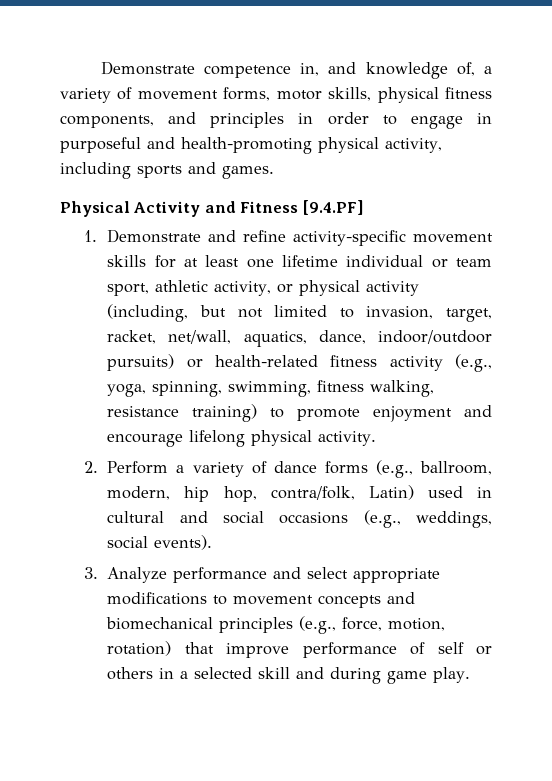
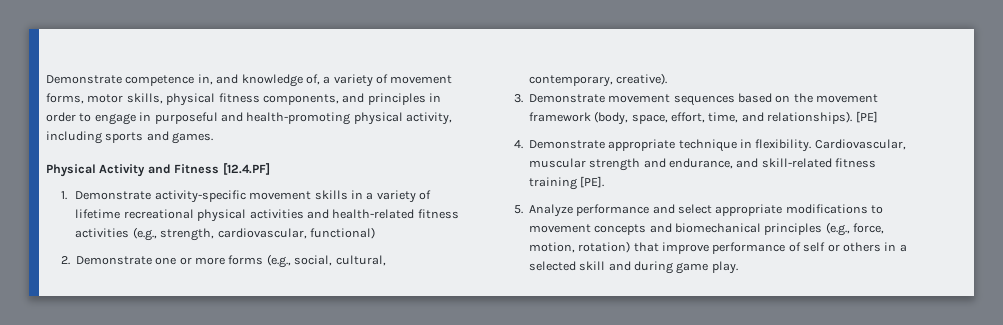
[302,200,364,215] [9.4.PF] -> [222,163,270,175] [12.4.PF]
[208,230,287,242] and refine -> (152, 195) none
[154,255,492,268] [107,280,420,296] [107,304,493,322] [107,330,492,347] [107,354,492,372] [107,380,435,397] [107,404,493,422] [107,430,377,447] [83,460,493,478] [107,485,493,502] [107,510,492,528] [107,535,213,550] [83,567,98,579] for at least one lifetime individual or team sport, athletic activity, or physical activity (including, but not limited to invasion, target, racket, net/wall, aquatics, dance, indoor/outdoor pursuits) or health-related fitness activity (e.g., yoga, spinning, swimming, fitness walking, resistance training) to promote enjoyment and encourage lifelong physical activity. // 2. Perform a variety of dance forms (e.g., ballroom, modern, hip hop, contra/folk, Latin) used in cultural and social occasions (e.g., weddings, social events). // 3. -> [350,190,432,203] [75,209,459,222] [75,227,375,241] [60,254,386,268] [528,73,668,87] [513,93,879,106] [528,111,878,125] [513,139,906,152] [528,158,877,171] [528,176,605,190] [513,205,523,214] in a variety of lifetime recreational physical activities and health-related fitness activities (e.g., strength, cardiovascular, functional) // 2. Demonstrate one or more forms (e.g., social, cultural, contemporary, creative). // 3. Demonstrate movement sequences based on the movement framework (body, space, effort, time, and relationships). [PE] // 4. Demonstrate appropriate technique in flexibility. Cardiovascular, muscular strength and endurance, and skill-related fitness training [PE]. // 5.

